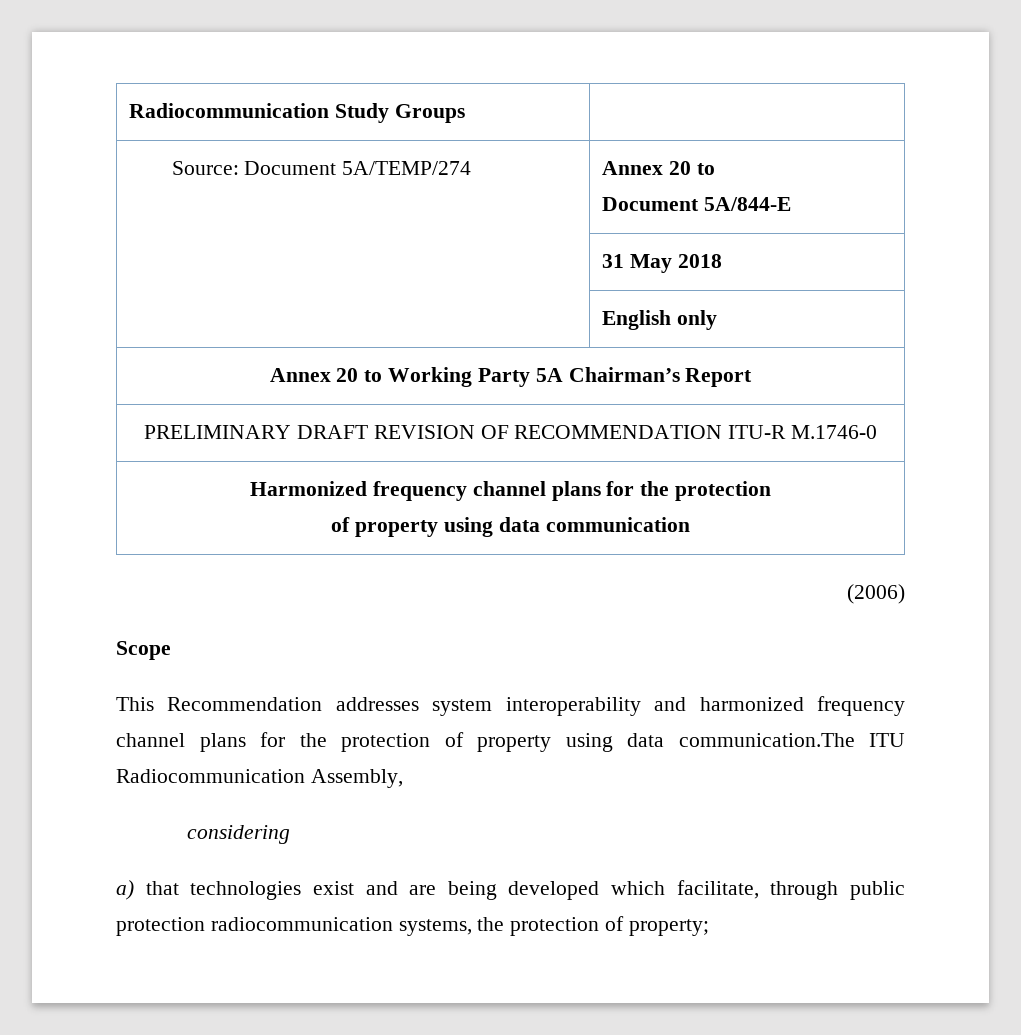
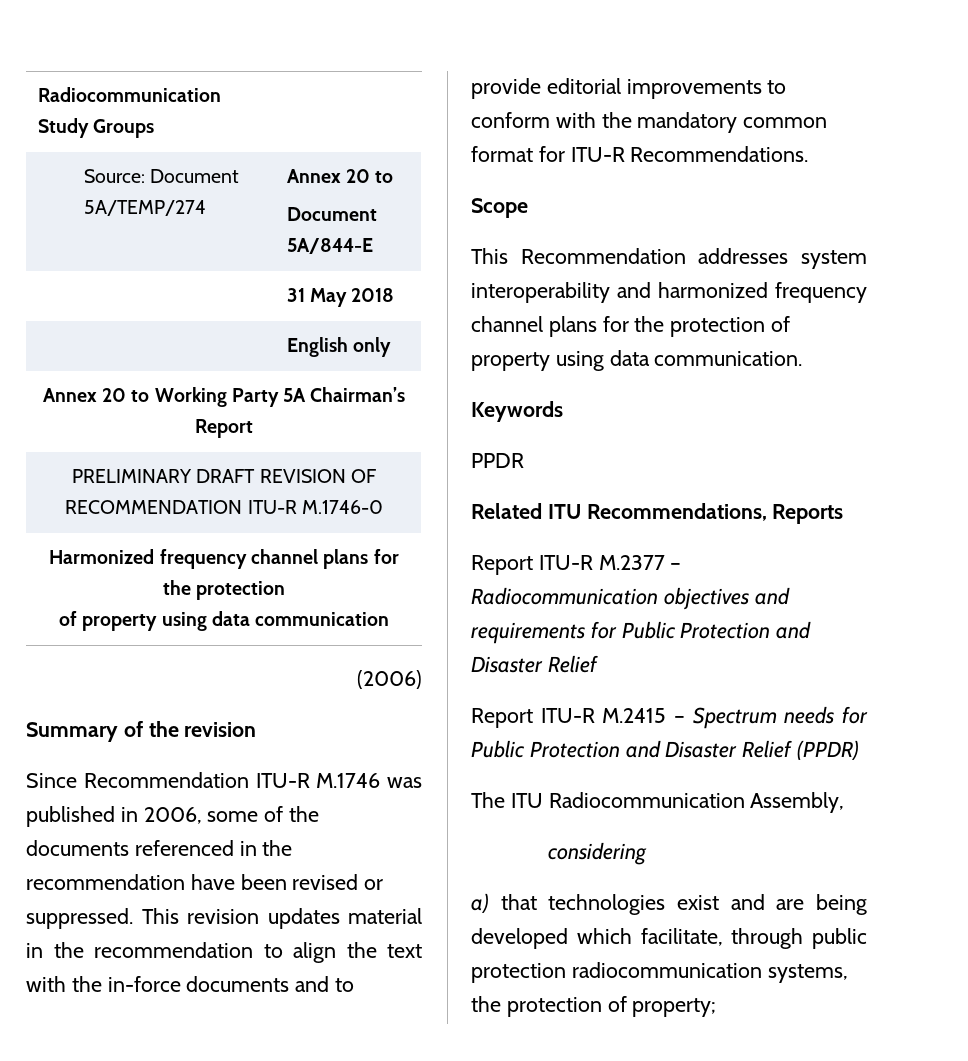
(905, 594) none -> [26,721,257,742] [26,772,422,788] [26,806,320,827] [26,840,293,856] [26,874,384,890] [26,908,422,929] [26,942,422,963] [26,976,355,992] [471,78,787,99] [471,112,828,133] [471,146,809,162] // Summary of the revision // Since Recommendation ITU-R M.1746 was published in 2006, some of the documents referenced in the recommendation have been revised or suppressed. This revision updates material in the recommendation to align the text with the in-force documents and to provide editorial improvements to conform with the mandatory common format for ITU-R Recommendations.
[678,733,855,747] communication.The -> [654,351,803,366] [471,401,563,422] [471,453,524,468] [471,503,844,524] [471,555,682,575] [471,587,790,610] [471,621,812,644] [471,655,598,673] [471,706,868,729] [471,740,860,760] [471,792,505,808] communication. // Keywords // PPDR // Related ITU Recommendations, Reports // Report ITU-R M.2377 – Radiocommunication objectives and requirements for Public Protection and Disaster Relief // Report ITU-R M.2415 – Spectrum needs for Public Protection and Disaster Relief (PPDR) // The

